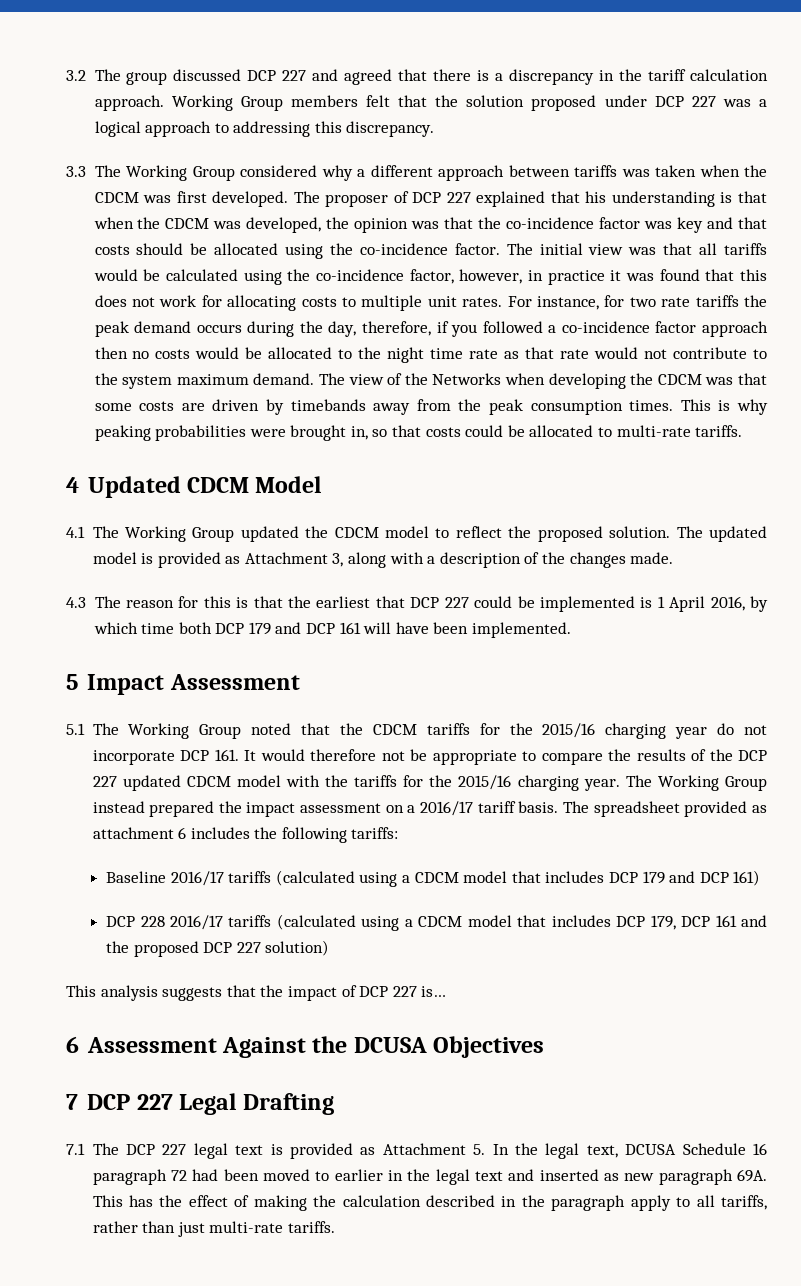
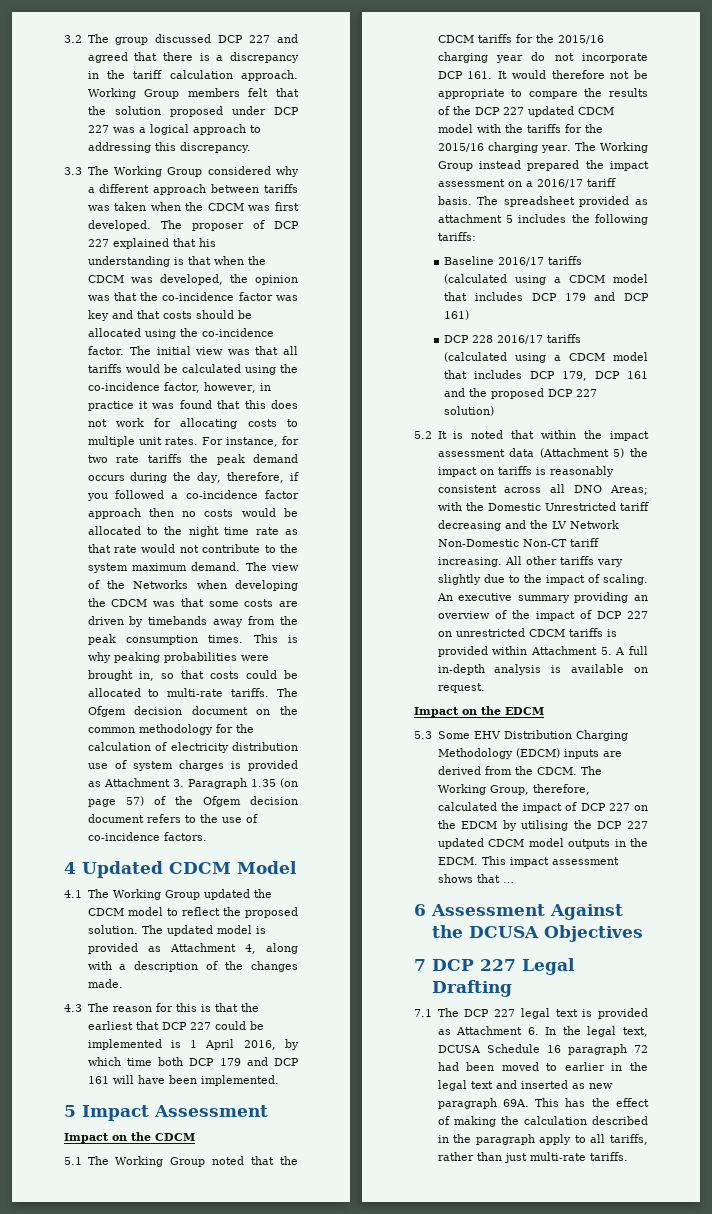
(743, 431) none -> [277,688,298,697] [87,706,298,717] [87,724,254,735] [87,742,298,753] [87,760,298,771] [87,778,298,789] [87,796,298,807] [87,814,258,823] [87,832,207,841] The Ofgem decision document on the common methodology for the calculation of electricity distribution use of system charges is provided as Attachment 3. Paragraph 1.35 (on page 57) of the Ofgem decision document refers to the use of co-incidence factors.
[332,553,344,567] 3, -> [244,944,256,954] 4,
(300, 682) none -> [64,1132,195,1143] // Impact on the CDCM
[178,827,187,839] 6 -> [505,215,513,223] 5
[66,985,447,1001] This analysis suggests that the impact of DCP 227 is… -> [414,430,649,441] [437,448,648,458] [437,466,614,477] [437,484,648,495] [437,502,649,511] [437,520,620,531] [437,538,599,547] [437,556,623,567] [437,574,648,585] [436,592,648,603] [437,610,648,621] [437,628,617,637] [437,646,648,657] [437,664,648,675] [437,683,485,693] [414,706,544,717] [414,730,628,741] [437,748,622,759] [437,766,602,775] [437,784,590,795] [437,802,648,813] [437,820,648,831] [437,838,648,849] [437,856,619,867] [437,874,514,883] 5.2 It is noted that within the impact assessment data (Attachment 5) the impact on tariffs is reasonably consistent across all DNO Areas; with the Domestic Unrestricted tariff decreasing and the LV Network Non-Domestic Non-CT tariff increasing. All other tariffs vary slightly due to the impact of scaling. An executive summary providing an overview of the impact of DCP 227 on unrestricted CDCM tariffs is provided within Attachment 5. A full in-depth analysis is available on request. // Impact on the EDCM // 5.3 Some EHV Distribution Charging Methodology (EDCM) inputs are derived from the CDCM. The Working Group, therefore, calculated the impact of DCP 227 on the EDCM by utilising the DCP 227 updated CDCM model outputs in the EDCM. This impact assessment shows that …
[473,1144,486,1155] 5. -> [527,1027,539,1035] 6.

